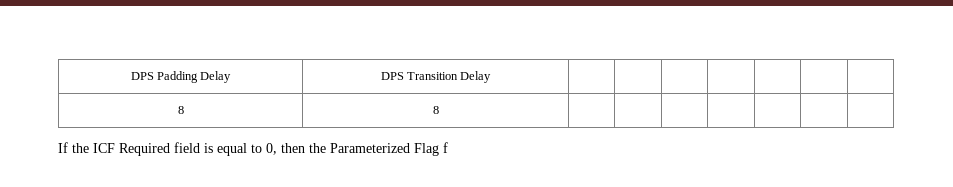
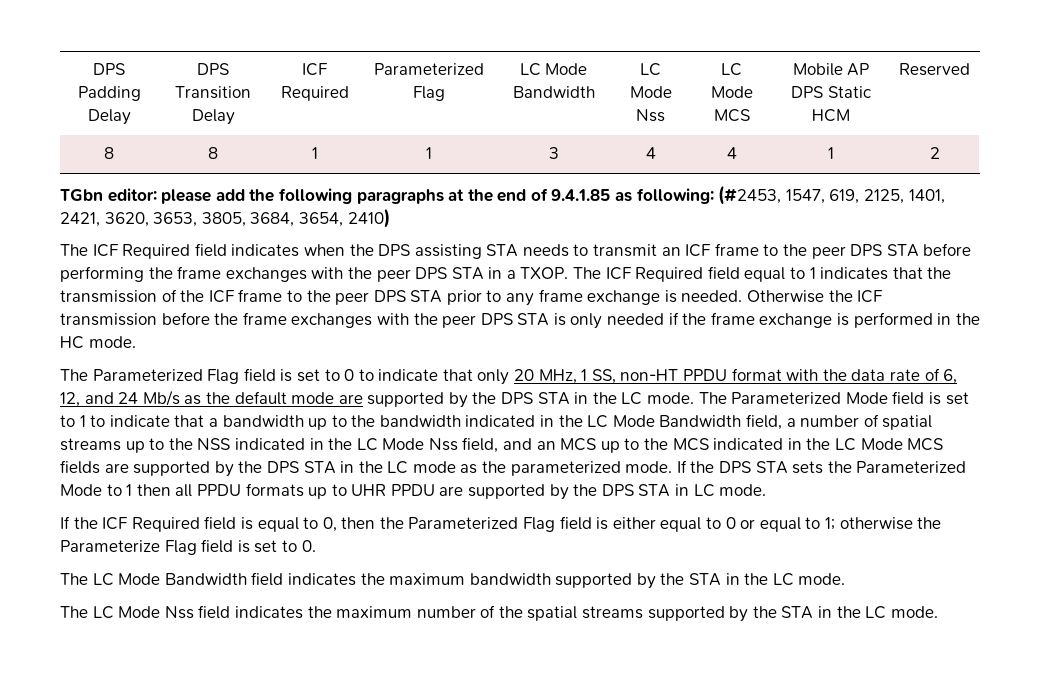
[177,106,184,114] [432,106,439,114] | | | | | | // 8 | 8 | | | | | | | -> [302,63,327,76] [280,86,349,101] [373,63,484,75] [412,86,445,101] [519,63,588,76] [512,86,595,98] [640,63,661,76] [629,86,672,98] [636,109,665,122] [721,63,742,76] [710,86,753,98] [713,109,750,122] [792,63,870,76] [791,86,871,98] [812,109,850,122] [899,63,970,76] [104,147,114,159] [208,147,218,159] [311,147,318,159] [425,147,432,159] [548,147,559,159] [645,147,656,159] [726,147,737,159] [828,147,834,159] [929,147,940,159] [60,185,945,205] [60,208,390,228] [60,243,972,259] [60,266,952,282] [60,289,883,306] [60,312,980,329] [60,336,136,349] [60,368,958,385] [60,390,969,408] [60,414,933,430] [60,437,944,453] [60,460,967,477] [60,483,767,500] ICF Required | Parameterized Flag | LC Mode Bandwidth | LC Mode Nss | LC Mode MCS | Mobile AP DPS Static HCM | Reserved // 8 | 8 | 1 | 1 | 3 | 4 | 4 | 1 | 2 // TGbn editor: please add the following paragraphs at the end of 9.4.1.85 as following: (#2453, 1547, 619, 2125, 1401, 2421, 3620, 3653, 3805, 3684, 3654, 2410) // The ICF Required field indicates when the DPS assisting STA needs to transmit an ICF frame to the peer DPS STA before performing the frame exchanges with the peer DPS STA in a TXOP. The ICF Required field equal to 1 indicates that the transmission of the ICF frame to the peer DPS STA prior to any frame exchange is needed. Otherwise the ICF transmission before the frame exchanges with the peer DPS STA is only needed if the frame exchange is performed in the HC mode. // The Parameterized Flag field is set to 0 to indicate that only 20 MHz, 1 SS, non-HT PPDU format with the data rate of 6, 12, and 24 Mb/s as the default mode are supported by the DPS STA in the LC mode. The Parameterized Mode field is set to 1 to indicate that a bandwidth up to the bandwidth indicated in the LC Mode Bandwidth field, a number of spatial streams up to the NSS indicated in the LC Mode Nss field, and an MCS up to the MCS indicated in the LC Mode MCS fields are supported by the DPS STA in the LC mode as the parameterized mode. If the DPS STA sets the Parameterized Mode to 1 then all PPDU formats up to UHR PPDU are supported by the DPS STA in LC mode.
[443,142,448,153] f -> [559,516,942,532] [60,539,316,555] [60,572,846,589] [60,605,938,622] field is either equal to 0 or equal to 1; otherwise the Parameterize Flag field is set to 0. // The LC Mode Bandwidth field indicates the maximum bandwidth supported by the STA in the LC mode. // The LC Mode Nss field indicates the maximum number of the spatial streams supported by the STA in the LC mode.

